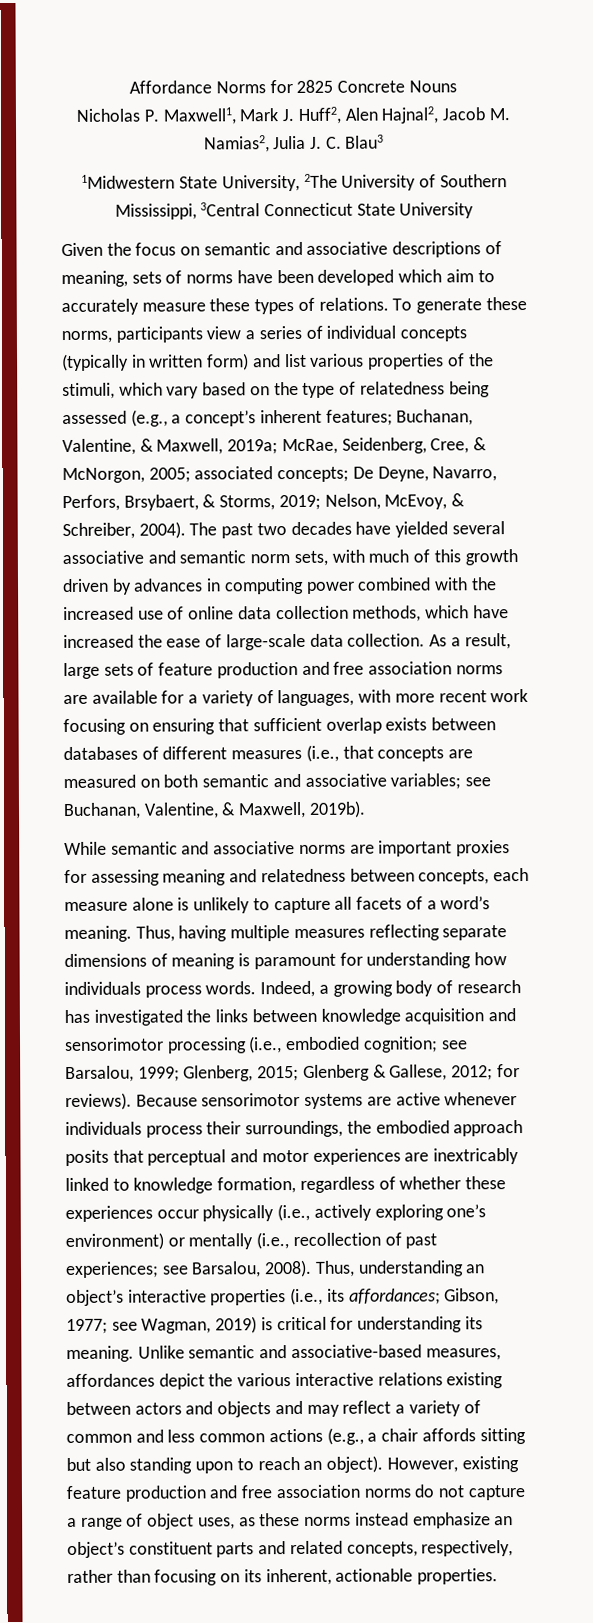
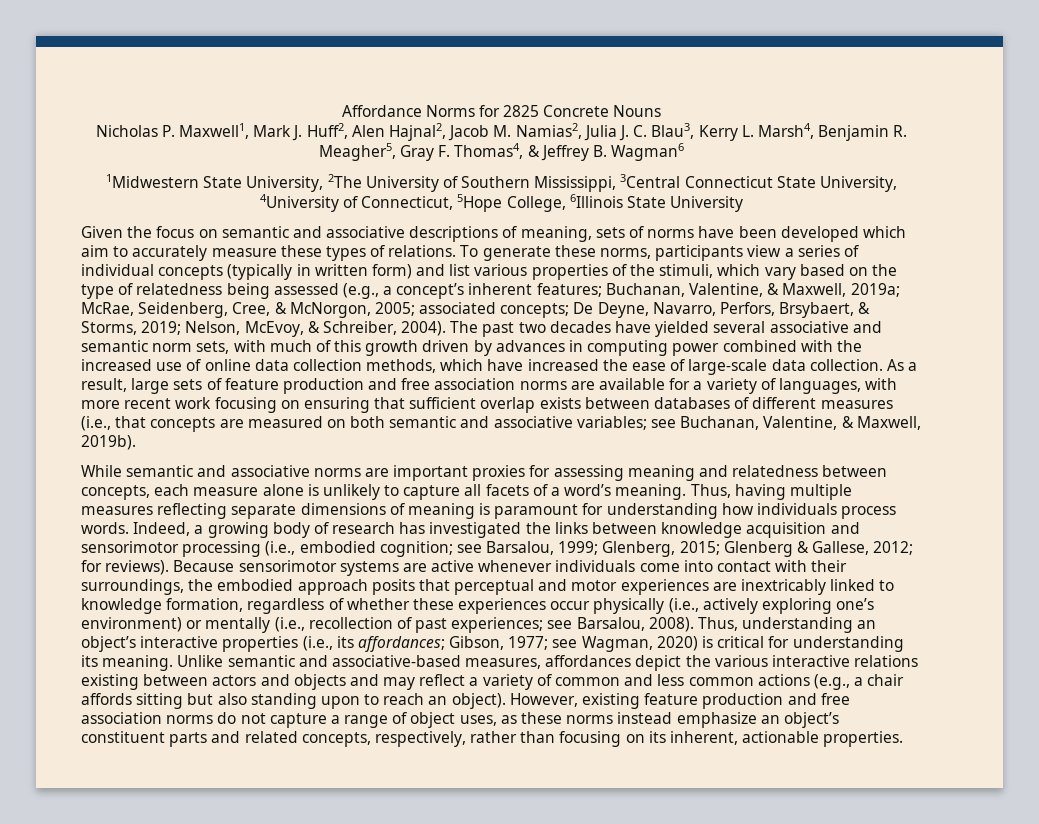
[345,134,385,149] Blau3 -> [651,123,908,141] [318,143,685,161] Blau3, Kerry L. Marsh4, Benjamin R. Meagher5, Gray F. Thomas4, & Jeffrey B. Wagman6
(396, 209) none -> [820,176,898,192] [259,194,666,212] University, 4University of Connecticut, 5Hope College, 6Illinois State
[145,1125,203,1138] process -> [639,560,808,572] come into contact with
[215,1316,258,1334] 2019) -> [656,636,698,651] 2020)

